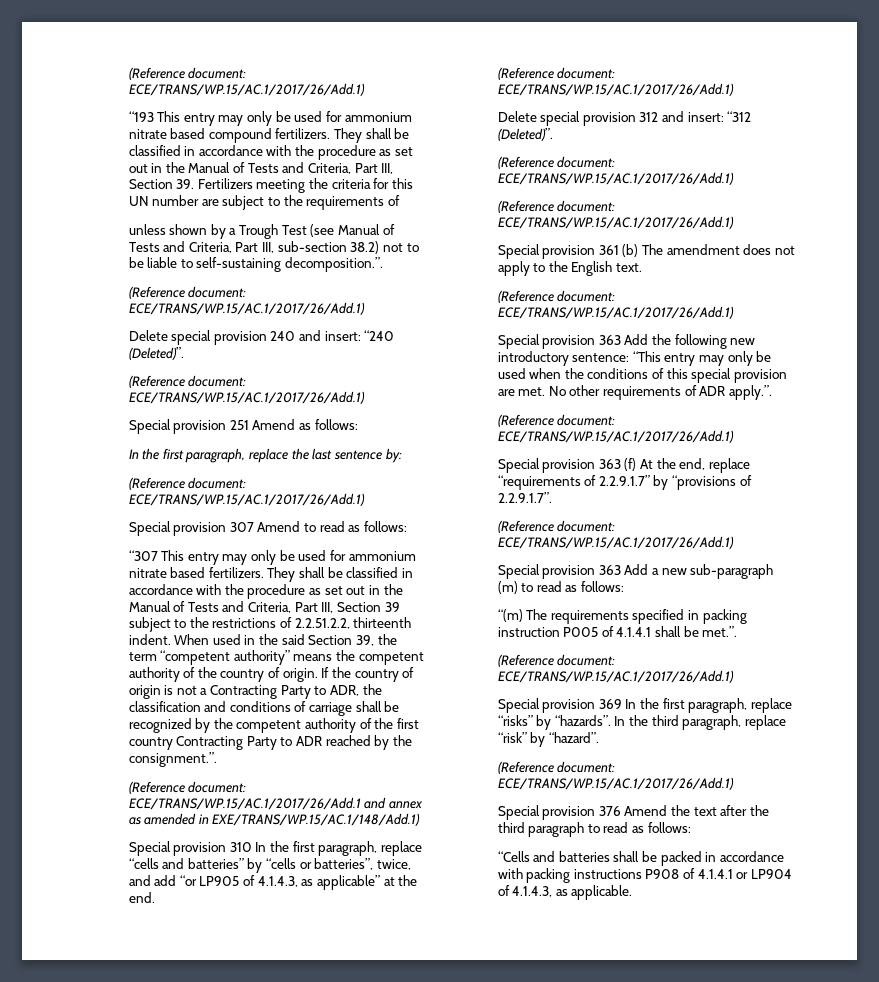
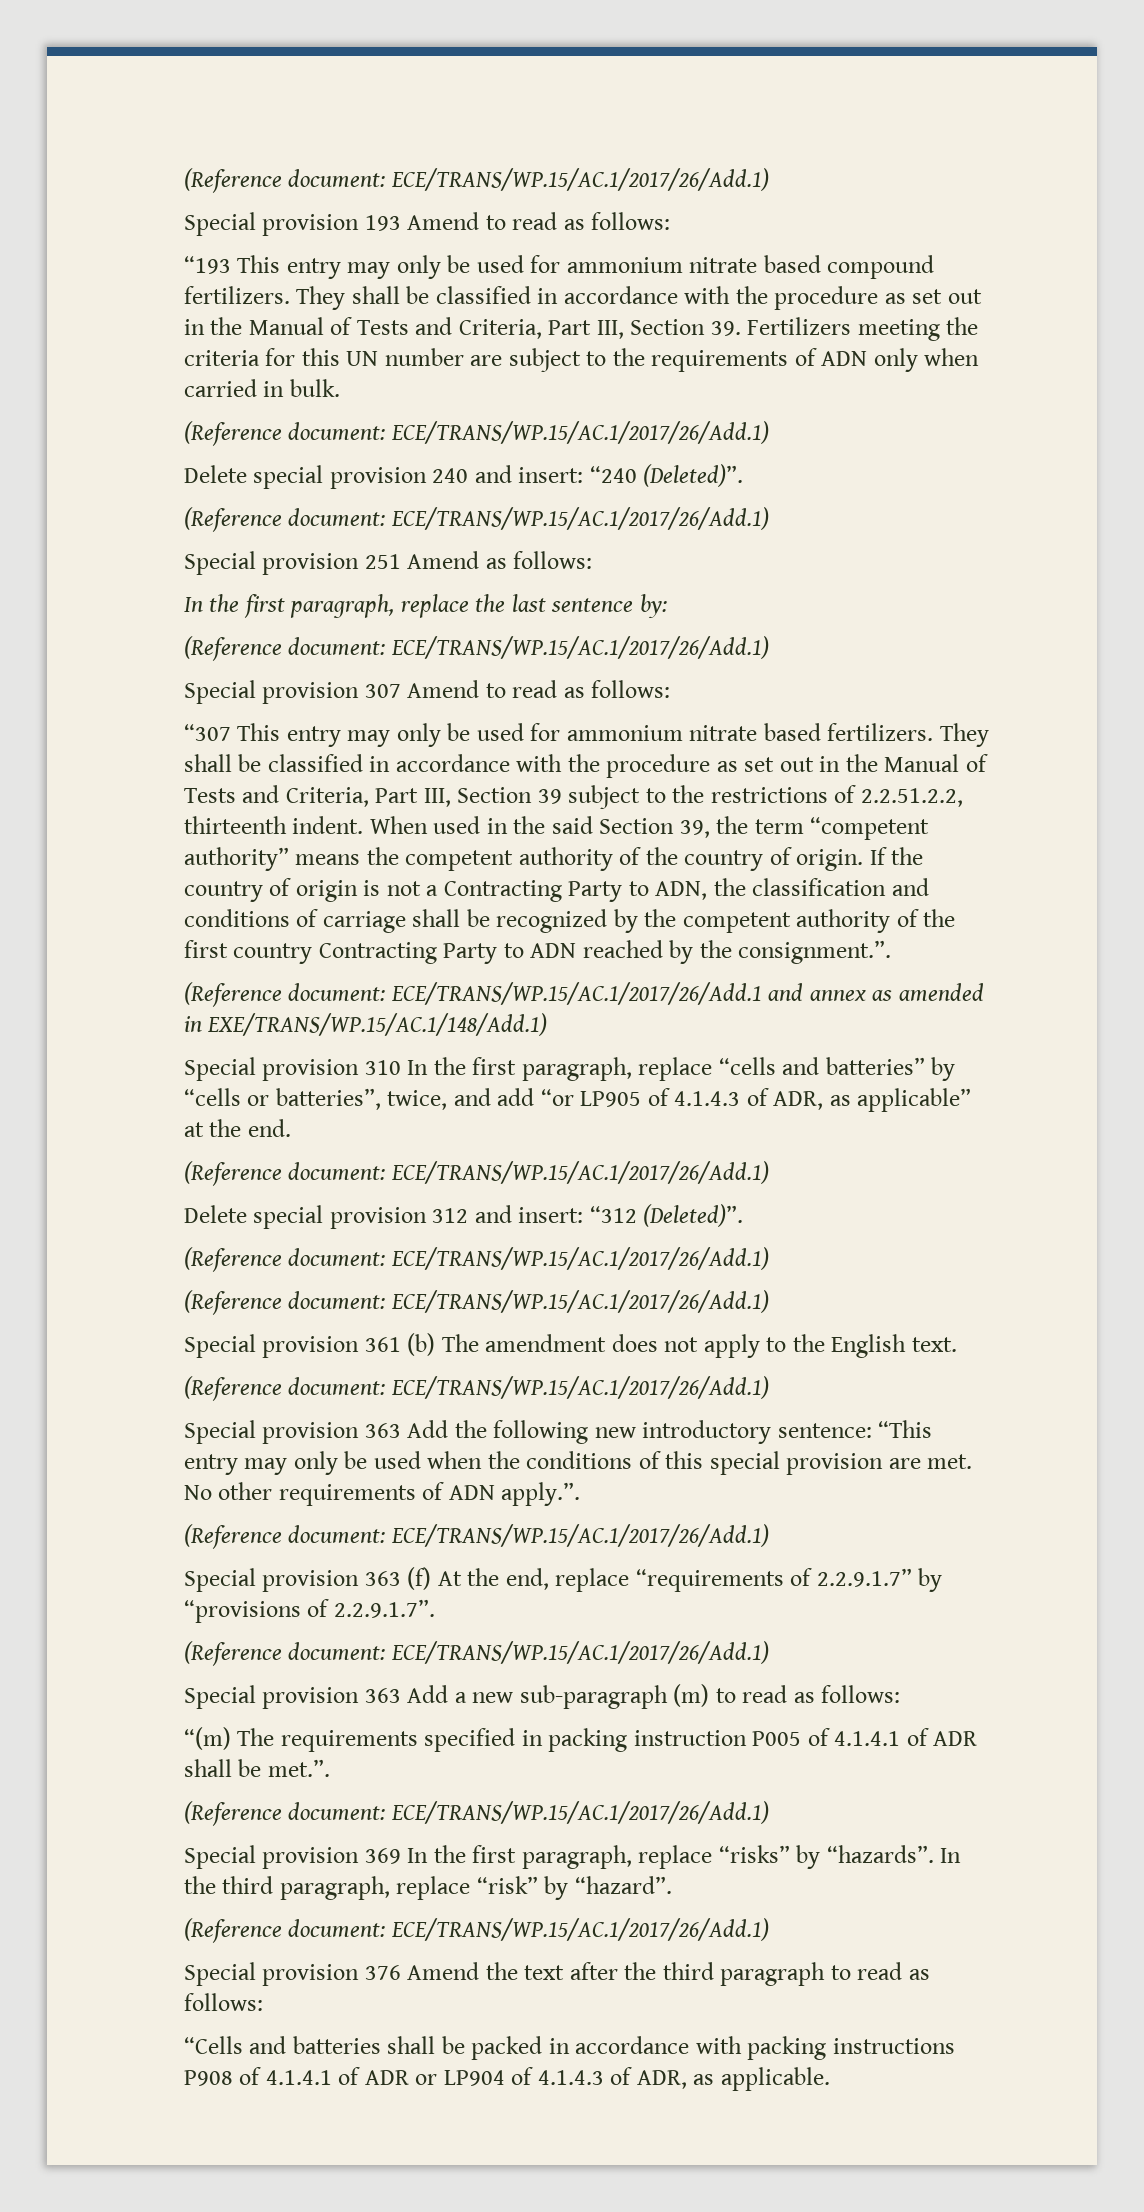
[128,67,247,80] [128,83,365,96] (Reference document: ECE/TRANS/WP.15/AC.1/2017/26/Add.1) -> [183,168,769,193] [183,212,671,236] (Reference document: ECE/TRANS/WP.15/AC.1/2017/26/Add.1) // Special provision 193 Amend to read as follows:
[128,224,395,239] [128,241,419,254] [128,257,384,272] // unless shown by a Trough Test (see Manual of Tests and Criteria, Part III, sub-section 38.2) not to be liable to self-sustaining decomposition.”. -> [821,348,980,372] [183,379,340,397] ADN only when carried in bulk.
[330,685,360,696] ADR, -> [655,881,708,900] ADN,
[296,736,323,746] ADR -> [530,943,577,958] ADN
[257,876,298,887] 4.1.4.3, -> [674,1088,824,1110] 4.1.4.3 of ADR,
[699,386,726,396] ADR -> [448,1485,495,1500] ADN
(652, 632) none -> [906,1728,978,1746] of ADR
(733, 874) none -> [338,2067,409,2085] of ADR
[512,886,553,897] 4.1.4.3, -> [537,2067,687,2089] 4.1.4.3 of ADR,

